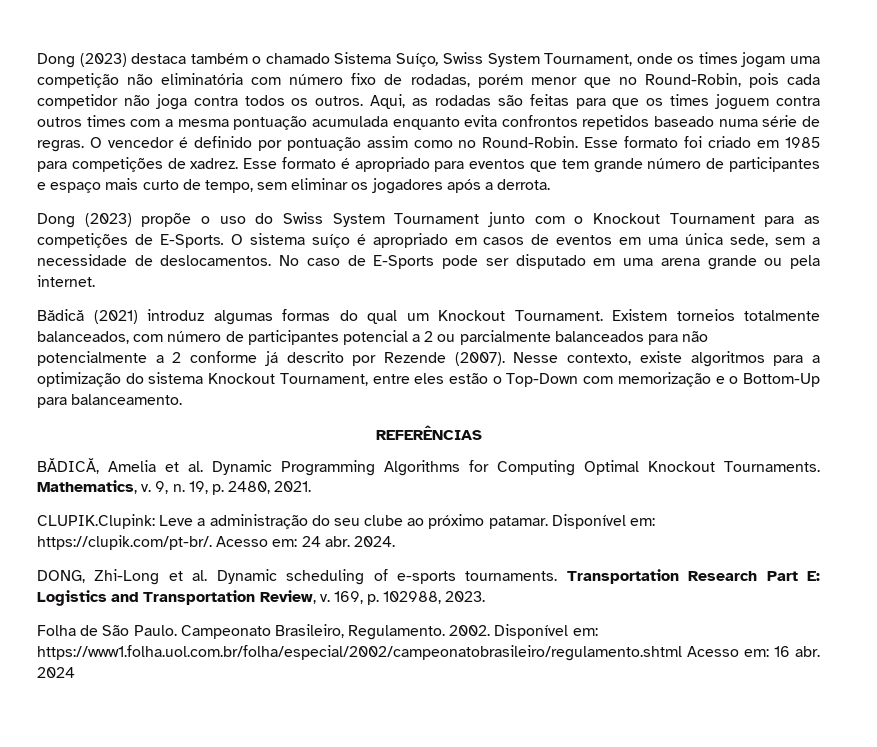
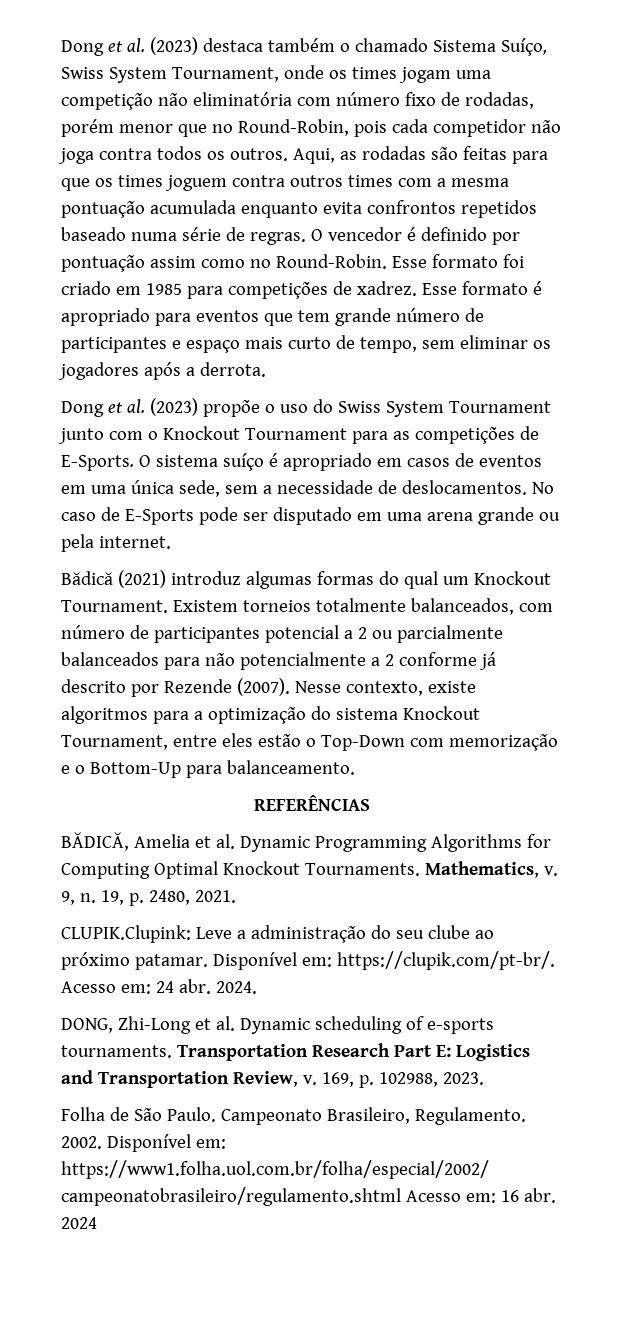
[37,53,75,68] Dong -> [61,38,145,56] Dong et al.
(75, 220) none -> [107,399,145,413] et al.

